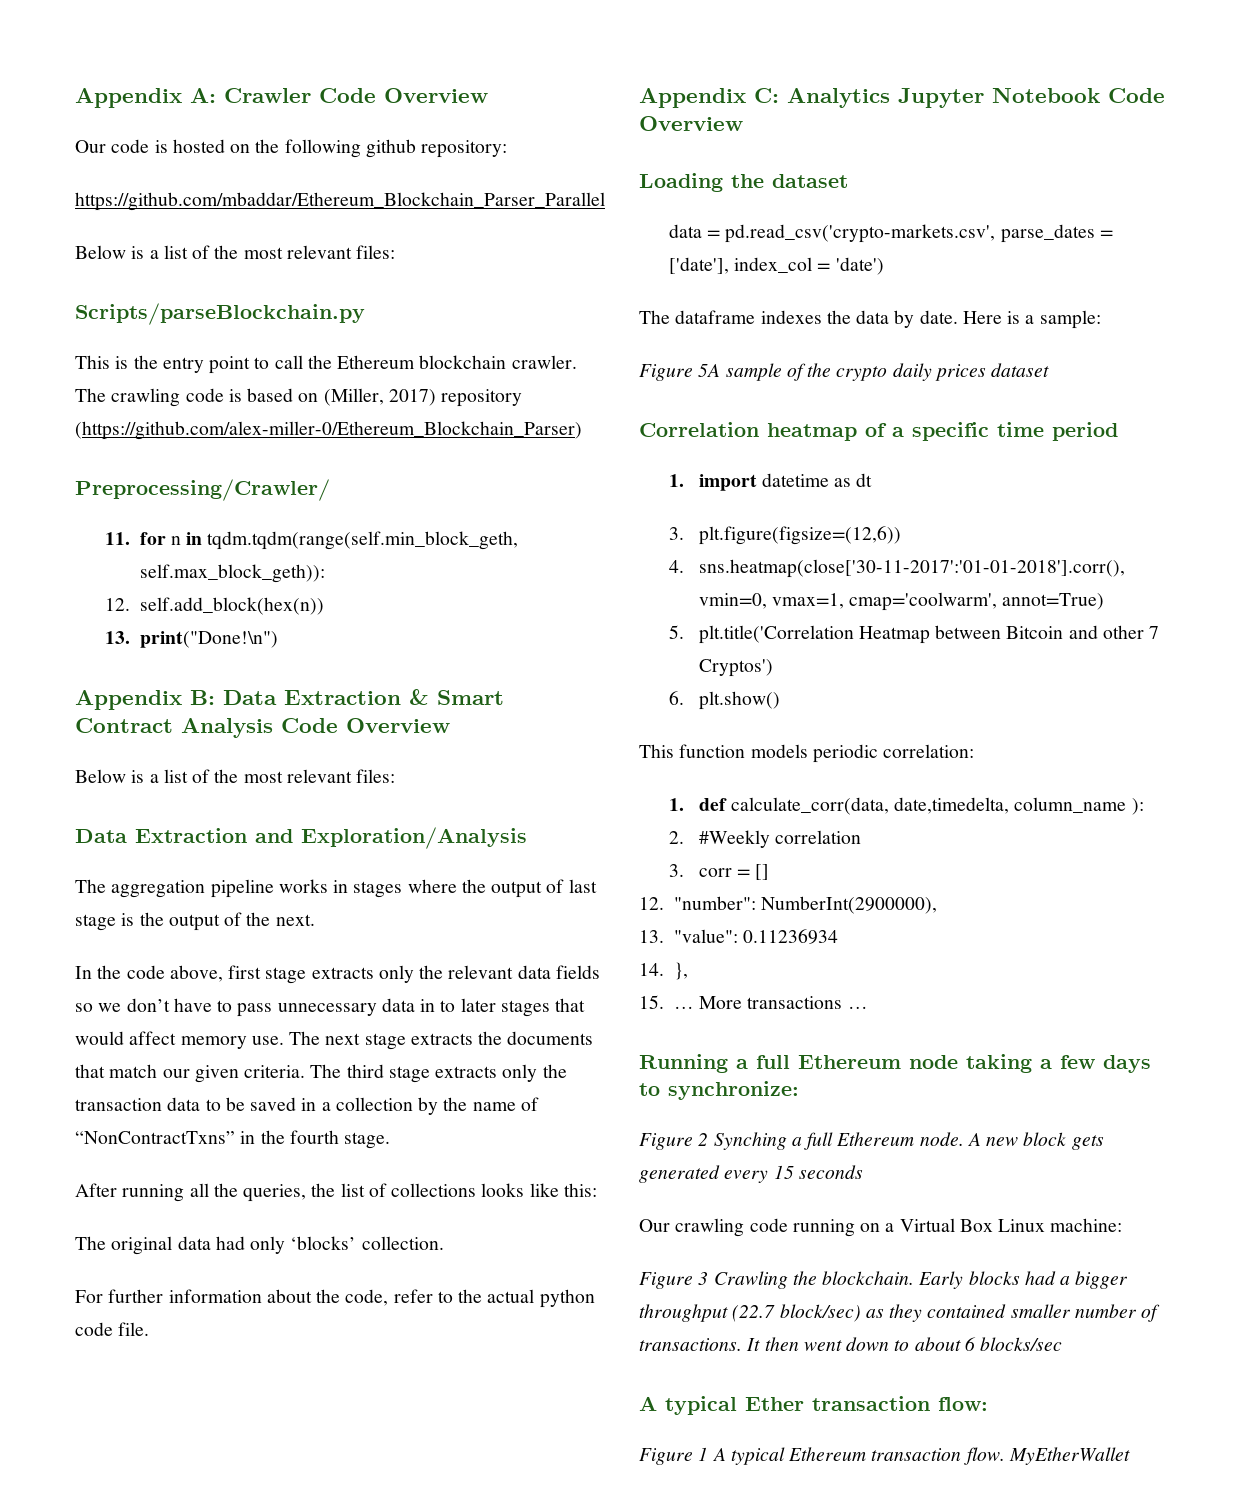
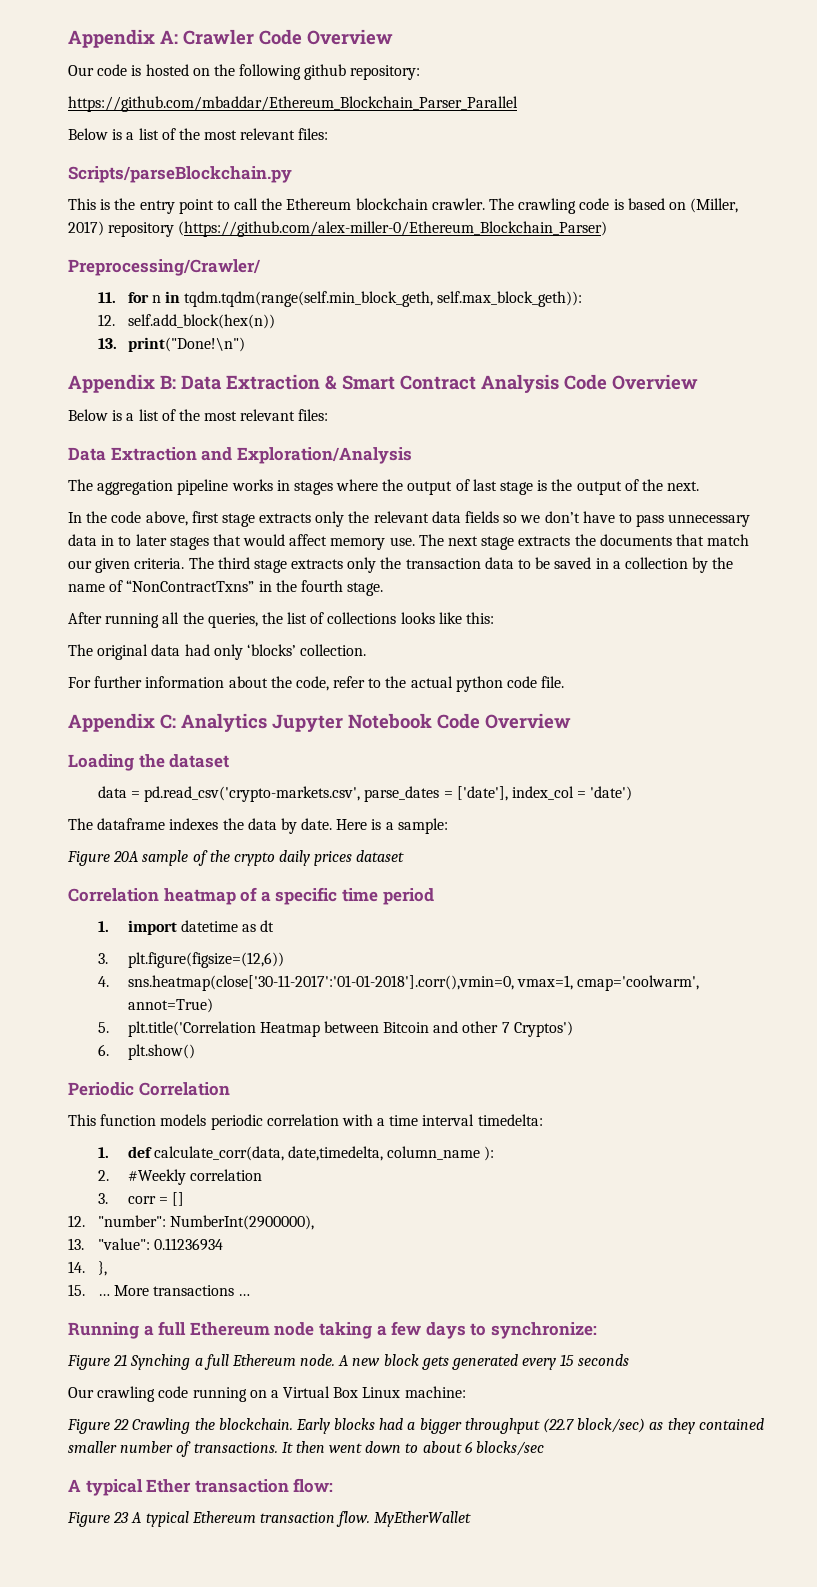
[698,364,721,377] 5A -> [113,851,139,862] 20A
(780, 700) none -> [68,1082,230,1096] // Periodic Correlation
[883,744,975,758] correlation: -> [266,1114,543,1126] correlation with a time interval timedelta:
[698,1133,709,1146] 2 -> [113,1354,128,1366] 21
[698,1272,709,1285] 3 -> [113,1419,130,1430] 22
[698,1447,709,1461] 1 -> [113,1512,130,1523] 23

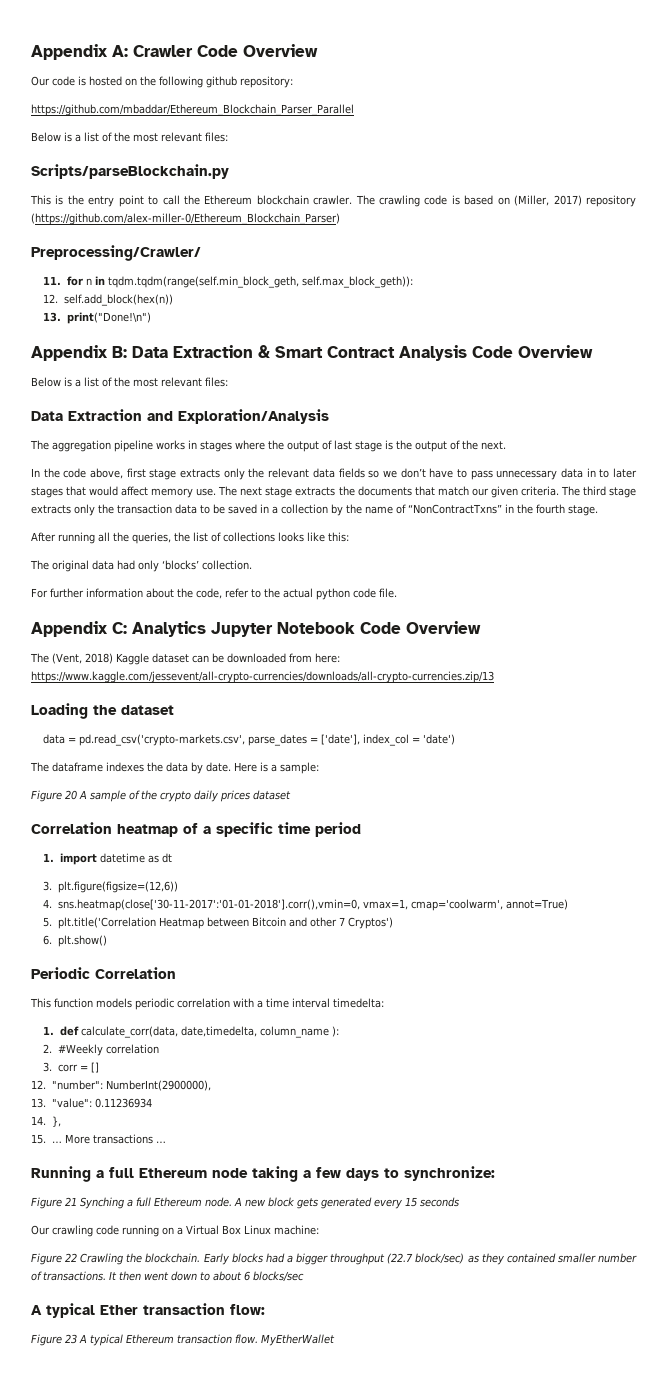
(571, 721) none -> [30,653,340,665] [31,671,494,683] // The (Vent, 2018) Kaggle dataset can be downloaded from here: https://www.kaggle.com/jessevent/all-crypto-currencies/downloads/all-crypto-currencies.zip/13
[113,851,139,862] 20A -> [65,790,87,800] 20 A

